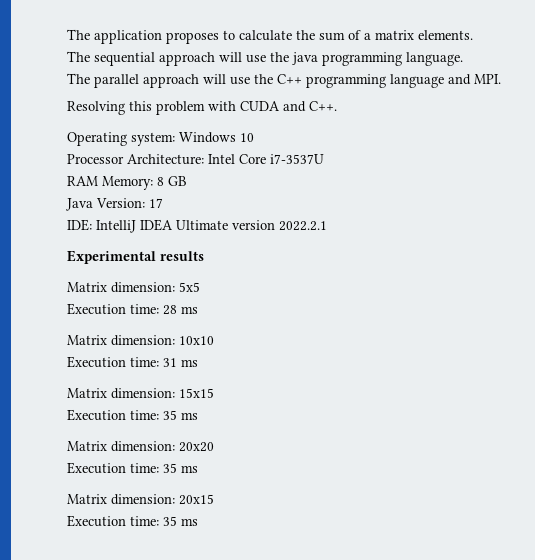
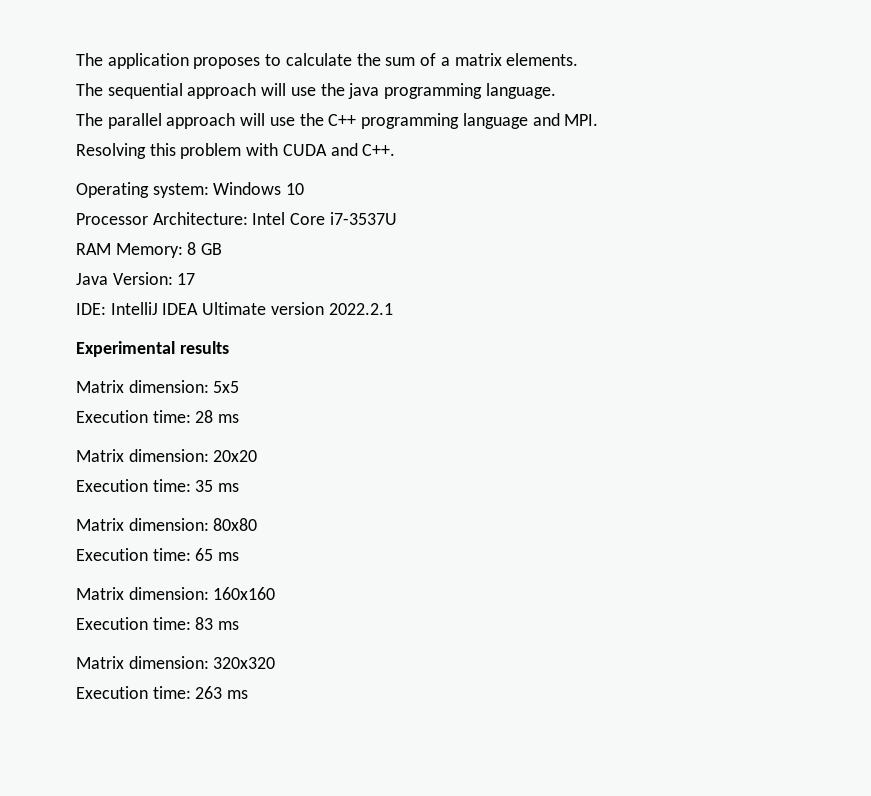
[67,335,214,346] [67,356,198,368] [67,388,214,399] [67,409,198,421] // Matrix dimension: 10x10 // Execution time: 31 ms // Matrix dimension: 15x15 // Execution time: 35 ms -> (240, 418) none
[179,494,214,505] [67,515,198,527] 20x15 // Execution time: 35 ms -> [213,518,258,531] [76,548,240,561] [76,587,276,600] [76,617,240,630] [76,656,276,669] [76,686,249,699] 80x80 // Execution time: 65 ms // Matrix dimension: 160x160 // Execution time: 83 ms // Matrix dimension: 320x320 // Execution time: 263 ms

